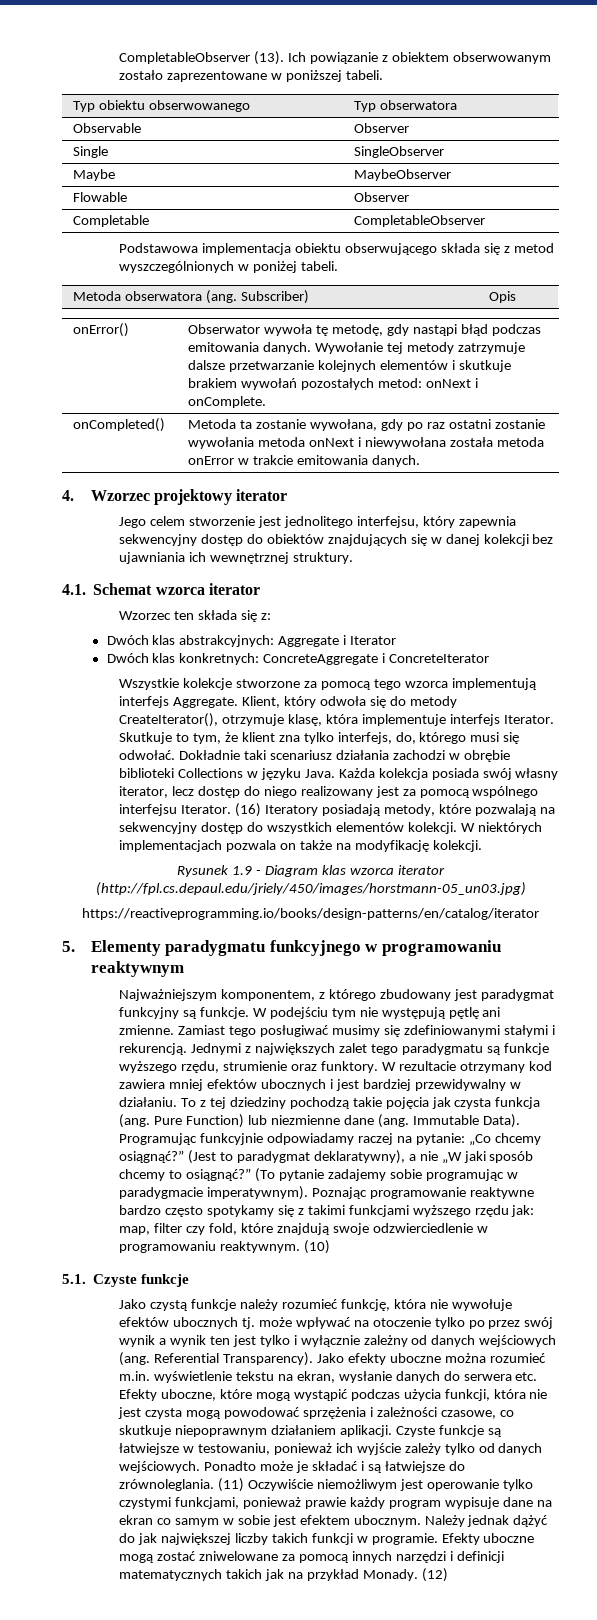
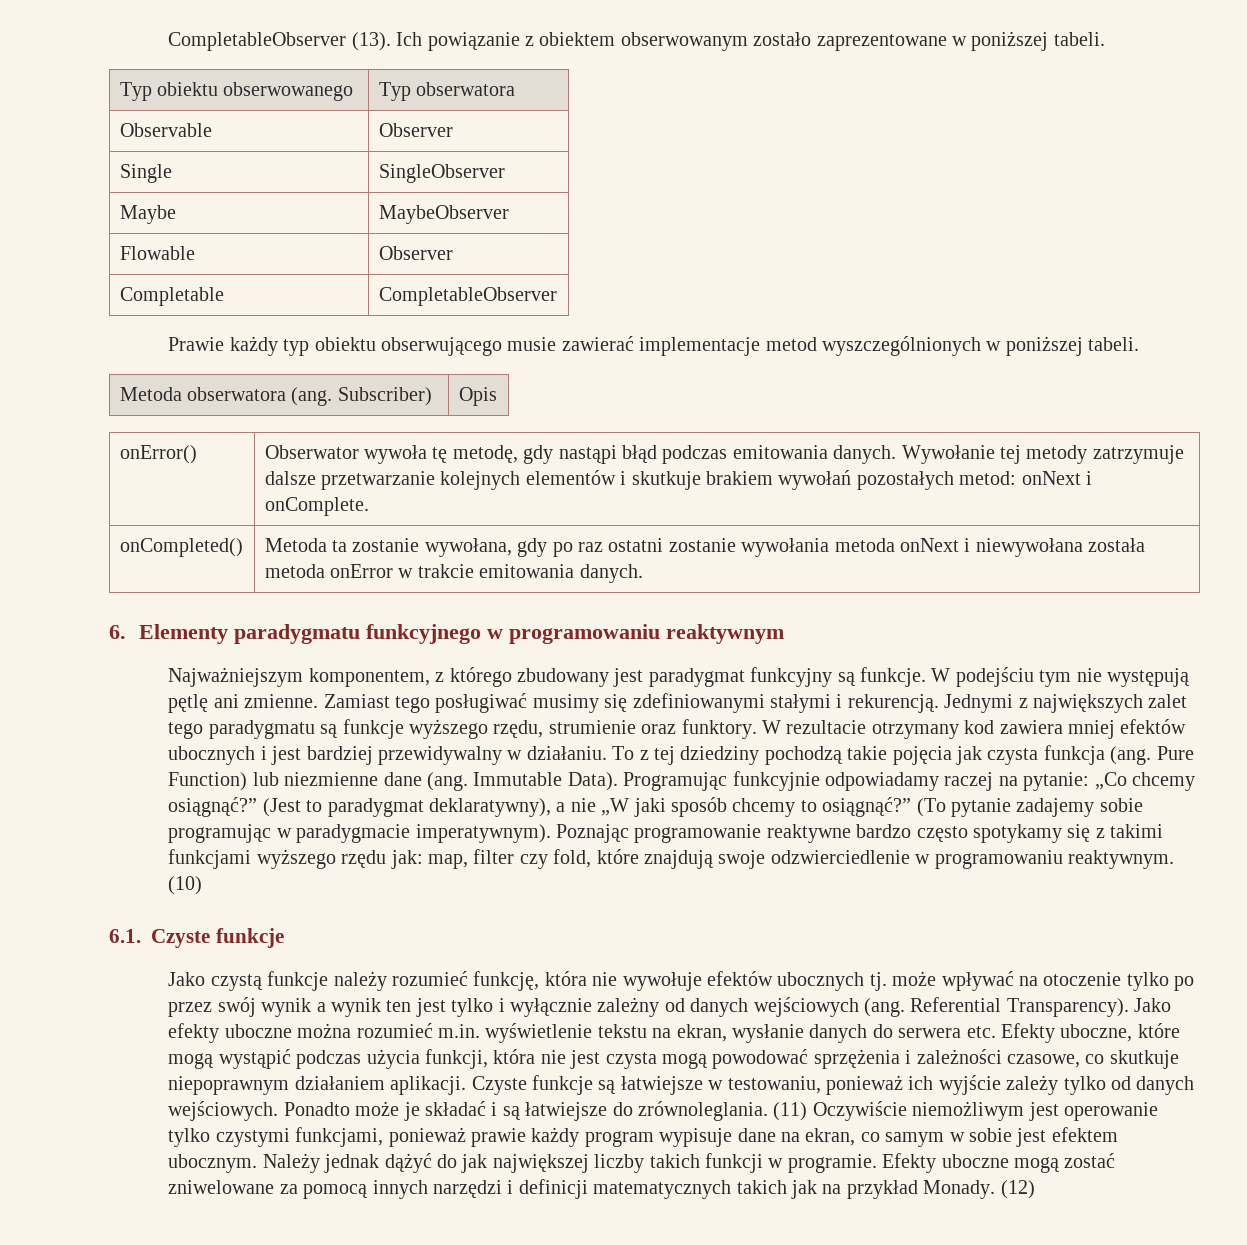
[119,243,510,255] Podstawowa implementacja obiektu obserwującego składa się z -> [168,336,761,356] Prawie każdy typ obiektu obserwującego musie zawierać implementacje
[253,261,298,273] poniżej -> [1005,336,1083,356] poniższej
[62,489,288,505] [119,516,516,528] [119,534,554,546] [119,552,353,564] [62,583,260,595] [119,610,271,622] [106,635,397,647] [106,653,490,665] [119,678,537,690] [119,696,457,708] [119,713,554,727] [119,732,520,744] [119,750,510,762] [119,768,559,780] [119,786,539,798] [119,803,555,817] [119,822,542,834] [119,840,482,852] [177,865,445,877] [95,882,526,896] [82,908,539,920] [62,941,75,952] 4. Wzorzec projektowy iterator // Jego celem stworzenie jest jednolitego interfejsu, który zapewnia sekwencyjny dostęp do obiektów znajdujących się w danej kolekcji bez ujawniania ich wewnętrznej struktury. // 4.1. Schemat wzorca iterator // Wzorzec ten składa się z: // Dwóch klas abstrakcyjnych: Aggregate i Iterator // Dwóch klas konkretnych: ConcreteAggregate i ConcreteIterator // Wszystkie kolekcje stworzone za pomocą tego wzorca implementują interfejs Aggregate. Klient, który odwoła się do metody CreateIterator(), otrzymuje klasę, która implementuje interfejs Iterator. Skutkuje to tym, że klient zna tylko interfejs, do, którego musi się odwołać. Dokładnie taki scenariusz działania zachodzi w obrębie biblioteki Collections w języku Java. Każda kolekcja posiada swój własny iterator, lecz dostęp do niego realizowany jest za pomocą wspólnego interfejsu Iterator. (16) Iteratory posiadają metody, które pozwalają na sekwencyjny dostęp do wszystkich elementów kolekcji. W niektórych implementacjach pozwala on także na modyfikację kolekcji. // Rysunek 1.9 - Diagram klas wzorca iterator (http://fpl.cs.depaul.edu/jriely/450/images/horstmann-05_un03.jpg) // https://reactiveprogramming.io/books/design-patterns/en/catalog/iterator // 5. -> [109,625,126,639] 6.
[62,1274,86,1284] 5.1. -> [109,929,141,943] 6.1.
[119,1515,154,1525] ekran -> [805,1128,856,1146] ekran,

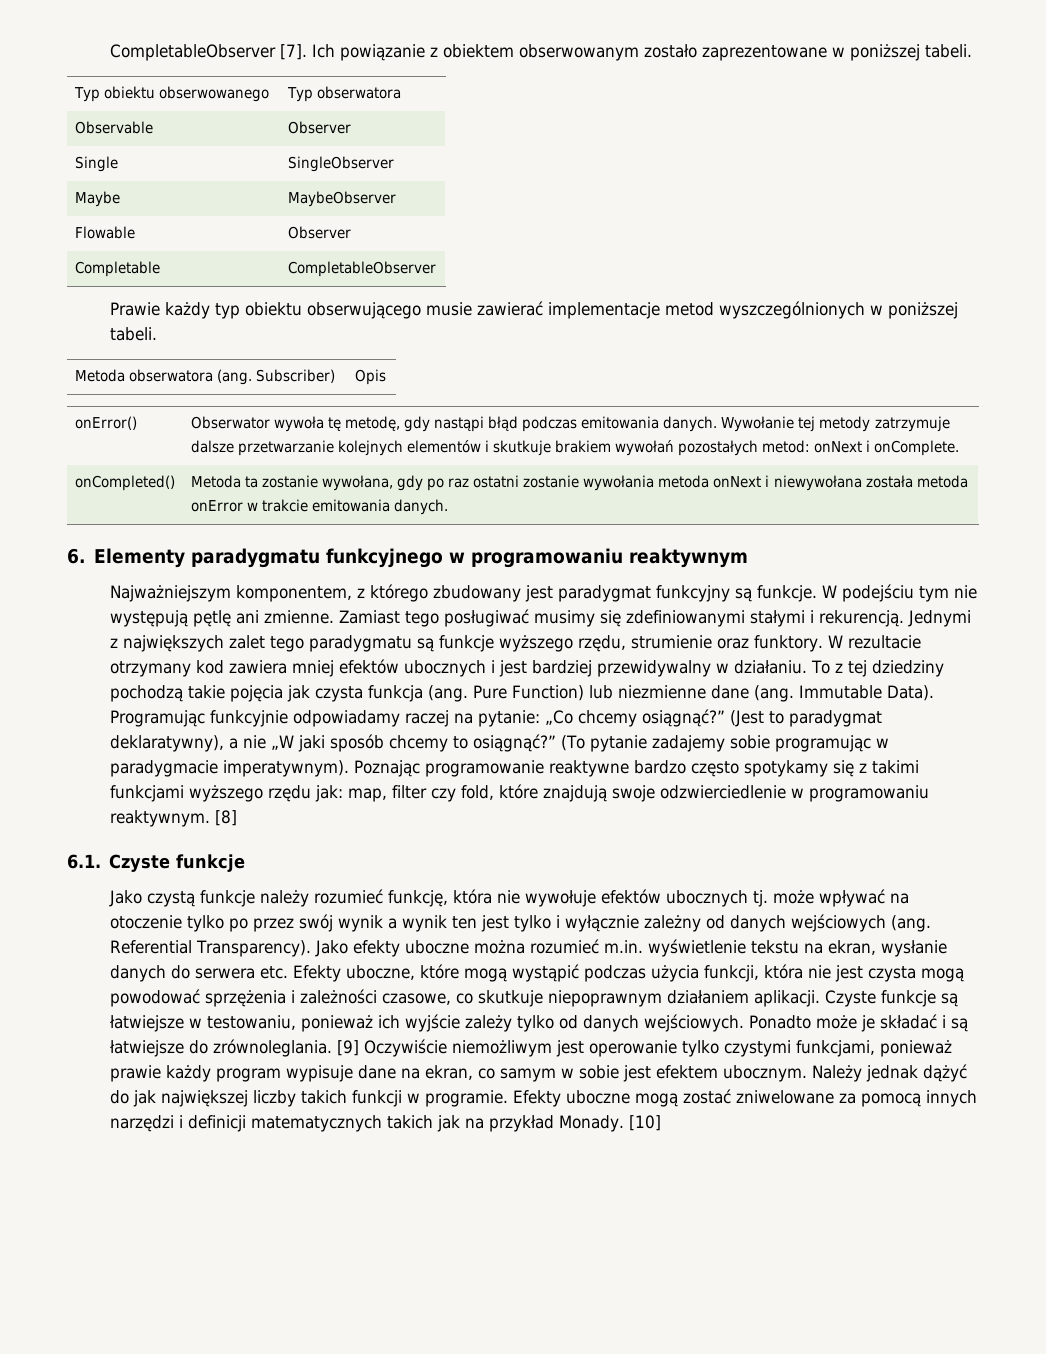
[168,32,391,51] CompletableObserver (13). -> [110,44,308,61] CompletableObserver [7].
[168,876,203,895] (10) -> [215,810,238,826] [8]
[773,1102,808,1121] (11) -> [337,1040,360,1056] [9]
[1000,1180,1035,1199] (12) -> [629,1115,662,1131] [10]

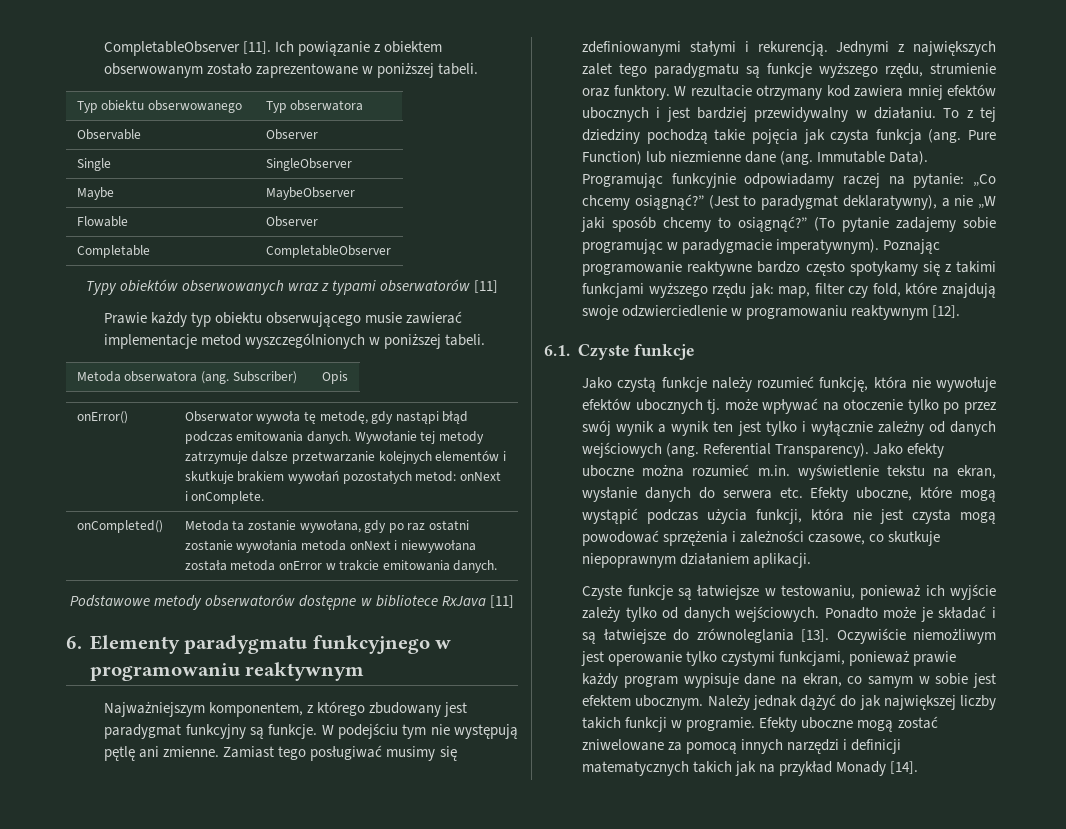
[110,44,308,61] CompletableObserver [7]. -> [104,41,272,56] CompletableObserver [11].
(436, 269) none -> [85,279,499,295] // Typy obiektów obserwowanych wraz z typami obserwatorów [11]
(449, 507) none -> [70,594,514,610] // Podstawowe metody obserwatorów dostępne w bibliotece RxJava [11]
[110,810,238,827] reaktywnym. [8] -> [851,305,961,320] reaktywnym [12].
(821, 998) none -> (812, 560) //
[213,1039,360,1057] zrównoleglania. [9] -> [696,628,830,643] zrównoleglania [13].
[559,1115,662,1132] Monady. [10] -> [836,761,919,776] Monady [14].

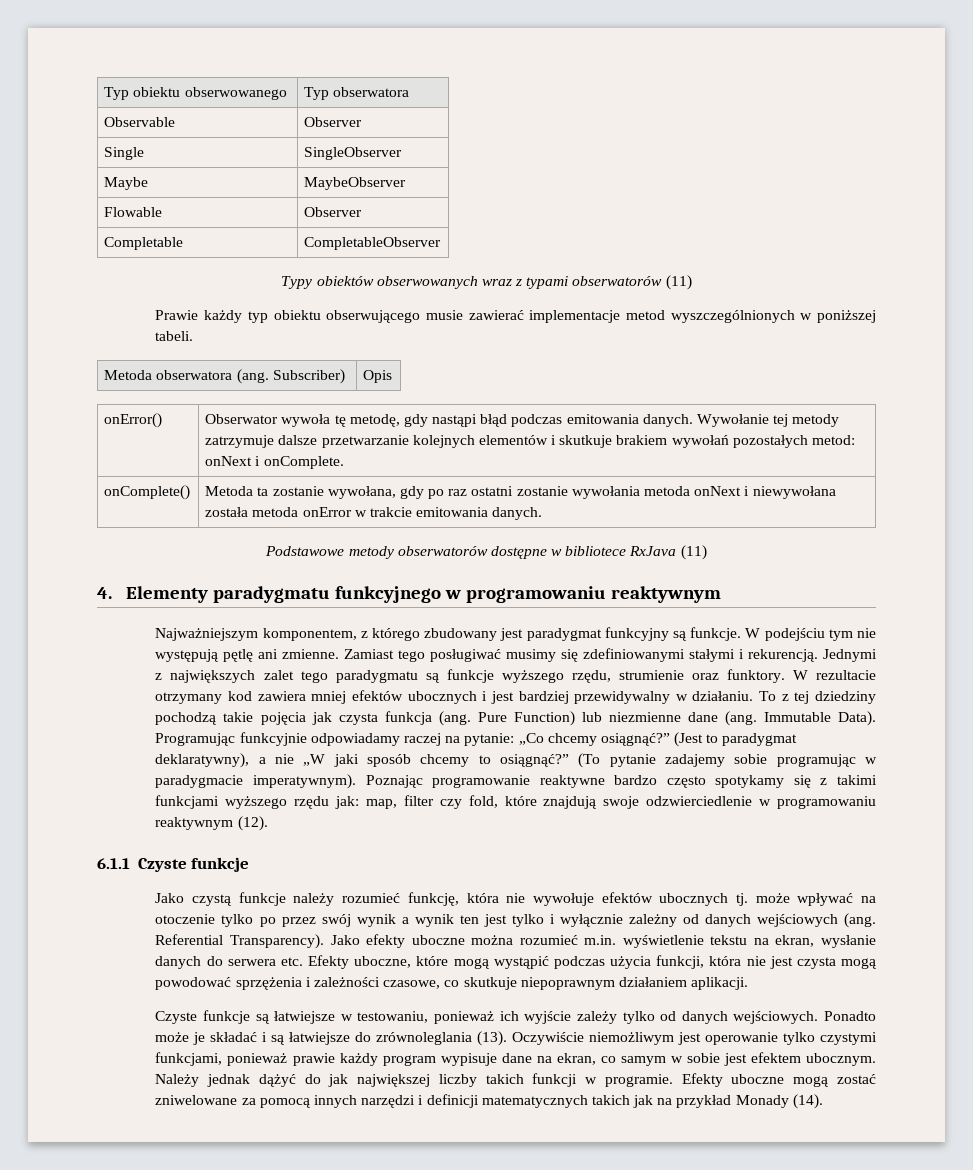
[104,41,443,56] [104,63,479,78] CompletableObserver [11]. Ich powiązanie z obiektem obserwowanym zostało zaprezentowane w poniższej tabeli. // -> (104, 93) none
[474,280,499,293] [11] -> [665,275,692,290] (11)
[76,520,163,533] onCompleted() -> [104,485,191,500] onComplete()
[489,595,514,608] [66,636,82,649] [11] // 6. -> [680,545,707,560] [97,587,112,599] (11) // 4.
[932,305,961,318] [544,345,570,356] [12]. // 6.1. -> [237,816,268,831] [97,858,130,869] (12). // 6.1.1
[801,629,830,642] [13]. -> [477,1031,508,1046] (13).
[890,761,919,774] [14]. -> [792,1094,823,1109] (14).

